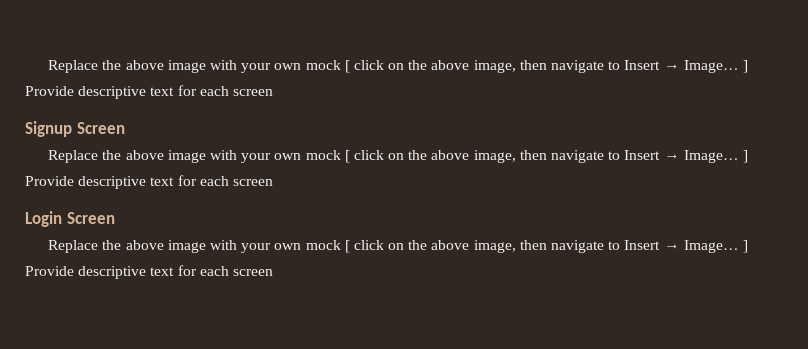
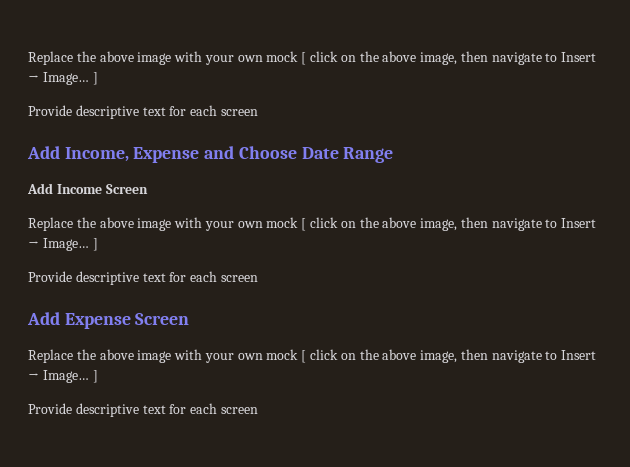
[25,121,72,137] Signup -> [27,146,394,163] [27,183,102,194] Add Income, Expense and Choose Date Range // Add Income
[25,211,62,227] Login -> [27,312,131,329] Add Expense

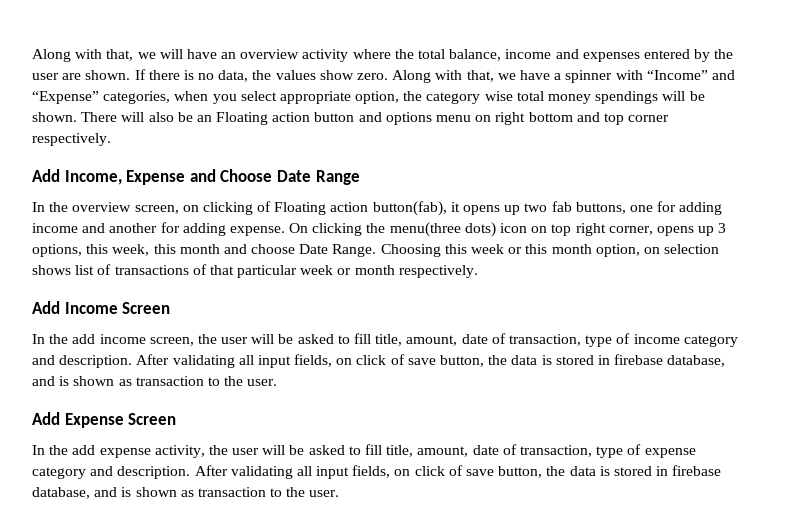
[28,51,597,65] [28,72,98,85] [28,105,258,119] Replace the above image with your own mock [ click on the above image, then navigate to Insert → Image… ] // Provide descriptive text for each screen -> [32,49,734,62] [32,69,735,83] [32,91,705,104] [32,112,670,125] [32,133,111,146] Along with that, we will have an overview activity where the total balance, income and expenses entered by the user are shown. If there is no data, the values show zero. Along with that, we have a spinner with “Income” and “Expense” categories, when you select appropriate option, the category wise total money spendings will be shown. There will also be an Floating action button and options menu on right bottom and top corner respectively.
[27,183,148,194] [28,217,597,231] [28,238,98,251] [28,271,258,285] [27,312,190,329] [28,349,597,363] [28,370,98,383] [28,403,258,417] Add Income Screen // Replace the above image with your own mock [ click on the above image, then navigate to Insert → Image… ] // Provide descriptive text for each screen // Add Expense Screen // Replace the above image with your own mock [ click on the above image, then navigate to Insert → Image… ] // Provide descriptive text for each screen -> [32,201,723,216] [32,222,727,237] [32,244,720,257] [32,264,478,278] [32,301,171,314] [32,333,738,347] [32,354,726,368] [32,376,278,386] [32,412,177,428] [32,444,696,458] [32,465,722,479] [32,487,340,499] In the overview screen, on clicking of Floating action button(fab), it opens up two fab buttons, one for adding income and another for adding expense. On clicking the menu(three dots) icon on top right corner, opens up 3 options, this week, this month and choose Date Range. Choosing this week or this month option, on selection shows list of transactions of that particular week or month respectively. // Add Income Screen // In the add income screen, the user will be asked to fill title, amount, date of transaction, type of income category and description. After validating all input fields, on click of save button, the data is stored in firebase database, and is shown as transaction to the user. // Add Expense Screen // In the add expense activity, the user will be asked to fill title, amount, date of transaction, type of expense category and description. After validating all input fields, on click of save button, the data is stored in firebase database, and is shown as transaction to the user.

